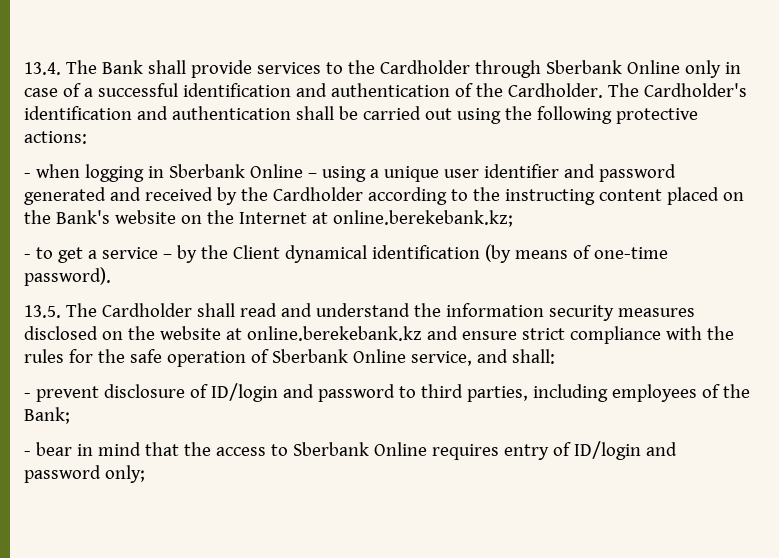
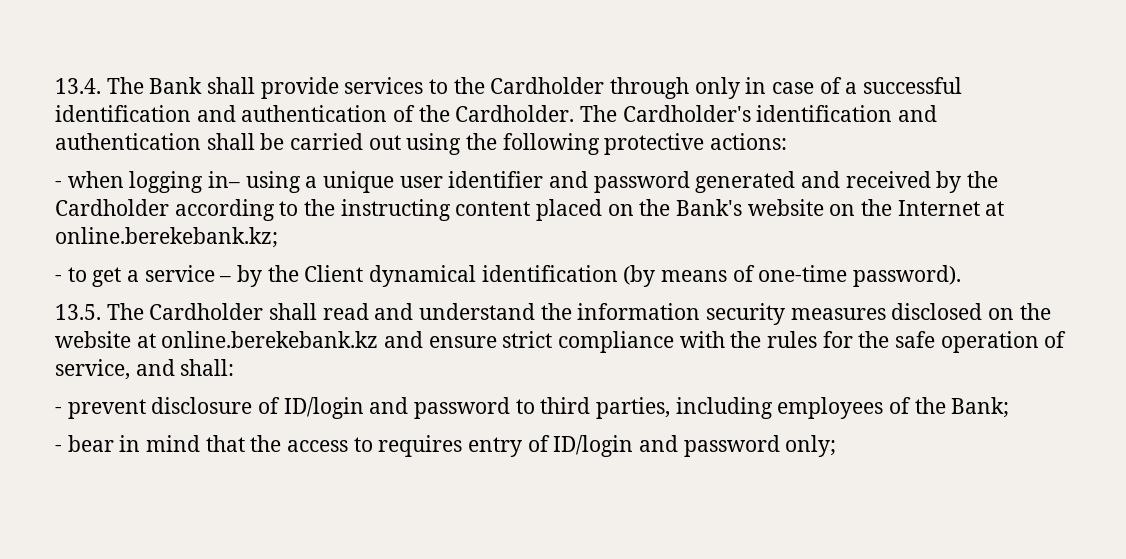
[545,60,680,74] Sberbank Online -> (690, 88) none
[147,164,317,178] in Sberbank Online – -> [208,171,241,188] in–
[271,349,406,363] Sberbank Online -> (1067, 339) none
[292,442,427,456] Sberbank Online -> (373, 444) none

